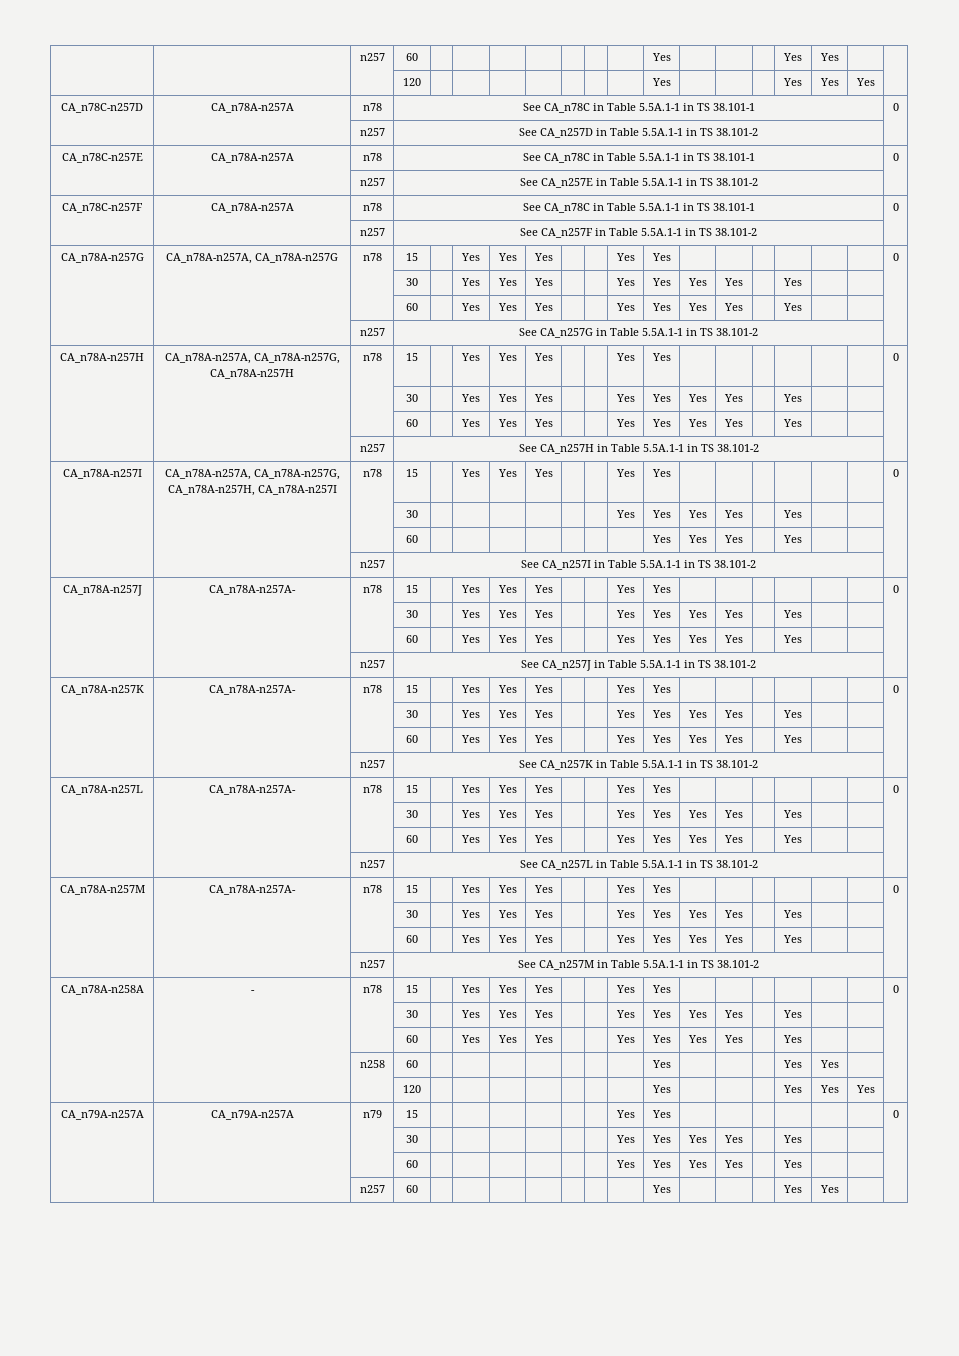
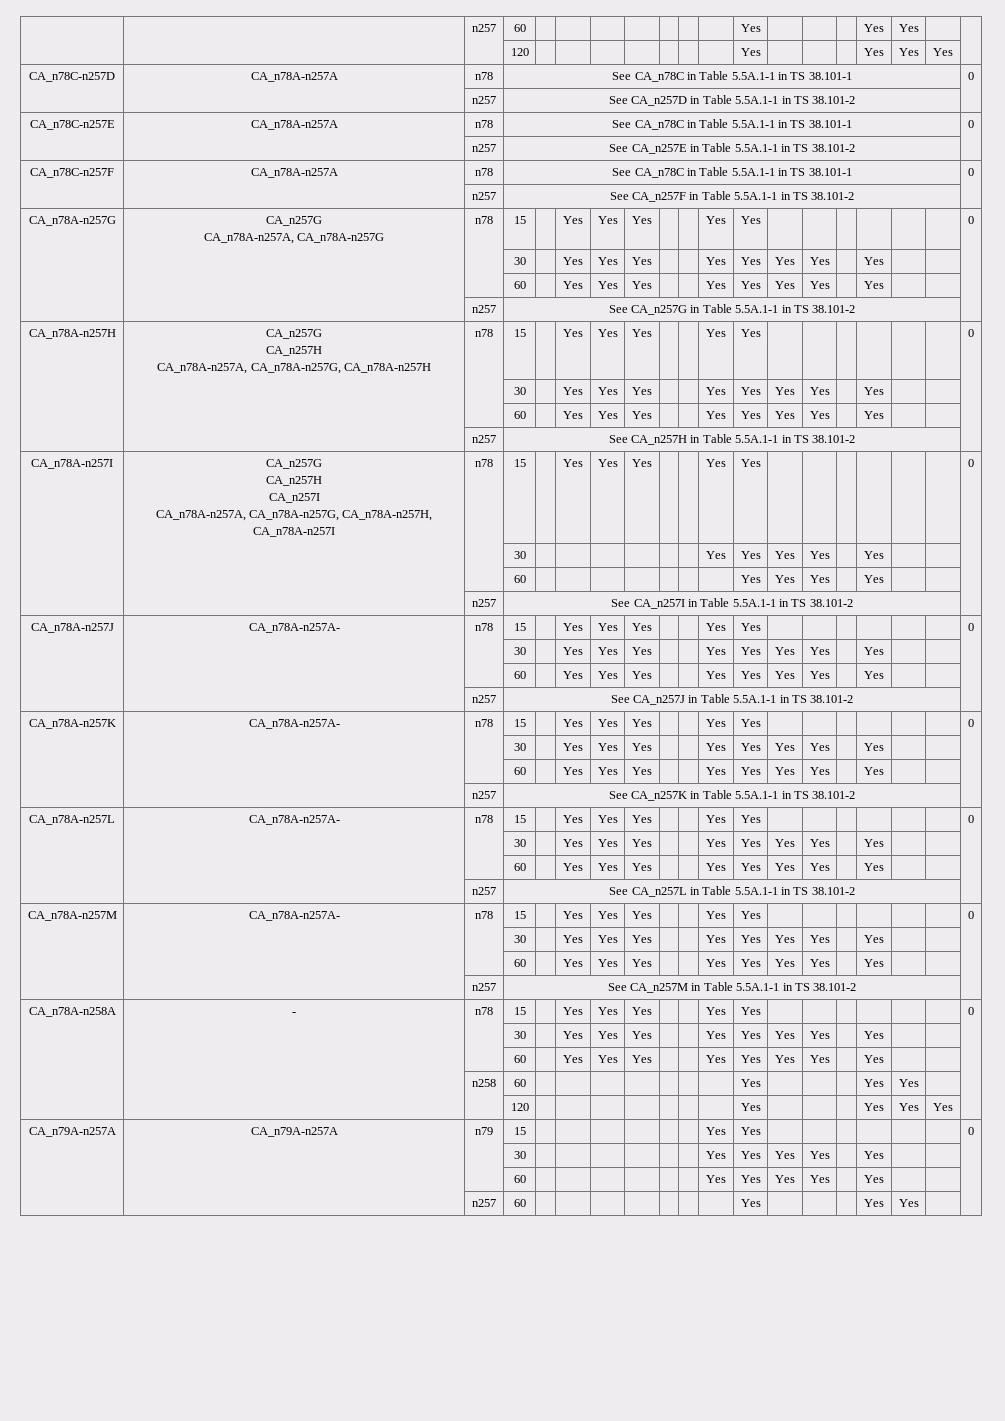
(144, 258) none -> [266,216,322,226] CA_n257G //
(144, 358) none -> [266,329,322,339] [266,346,322,356] CA_n257G // CA_n257H //
(142, 474) none -> [266,459,322,469] [266,476,322,486] [268,493,320,503] CA_n257G // CA_n257H // CA_n257I //

